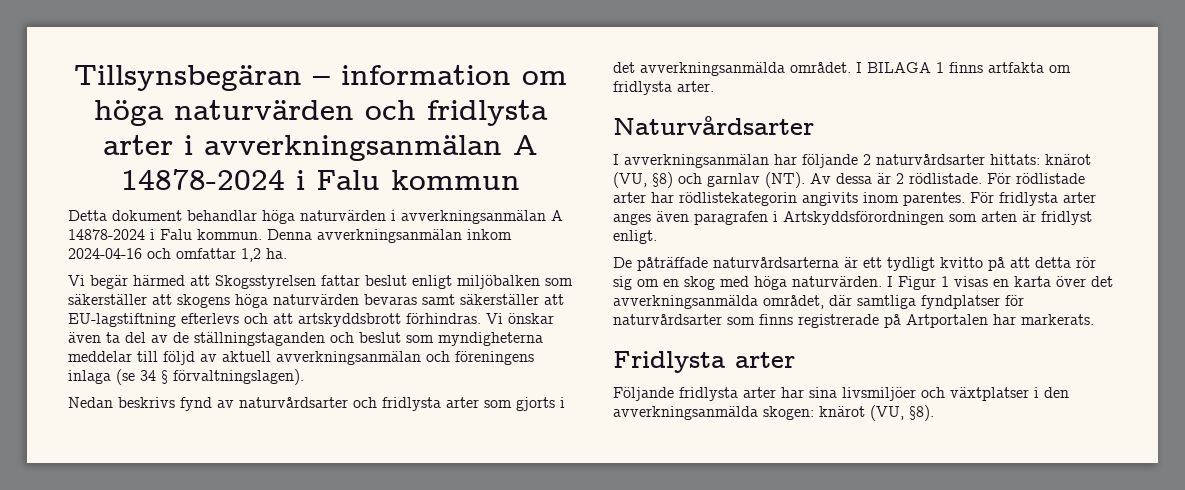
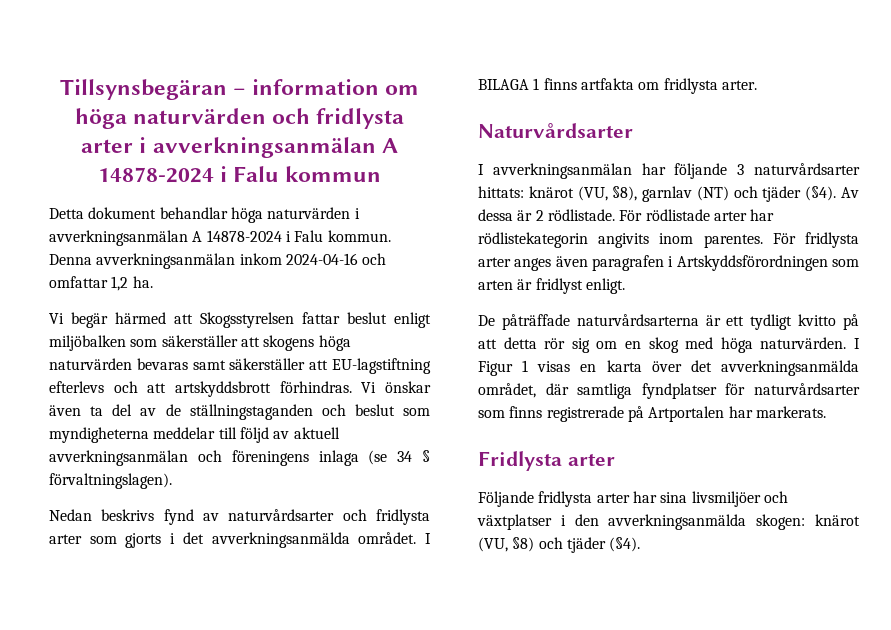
[863,154,871,165] 2 -> [737,164,745,175] 3
[652,172,805,188] §8) och garnlav (NT). -> [612,186,837,202] §8), garnlav (NT) och tjäder (§4).
[909,405,934,421] §8). -> [512,537,641,553] §8) och tjäder (§4).

